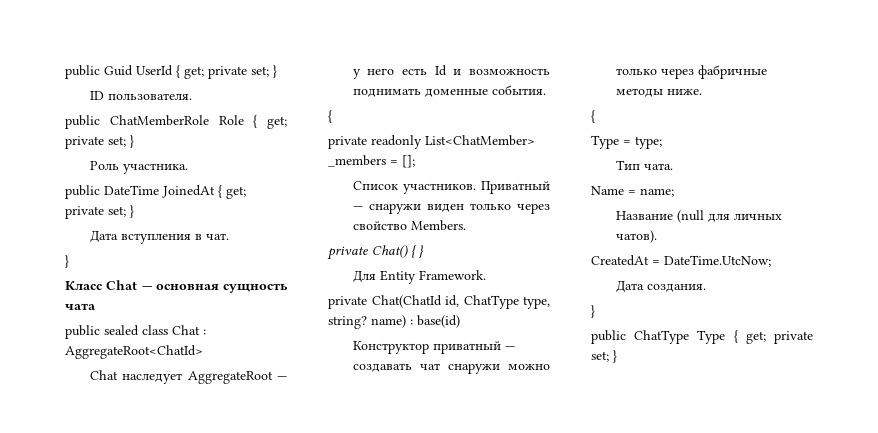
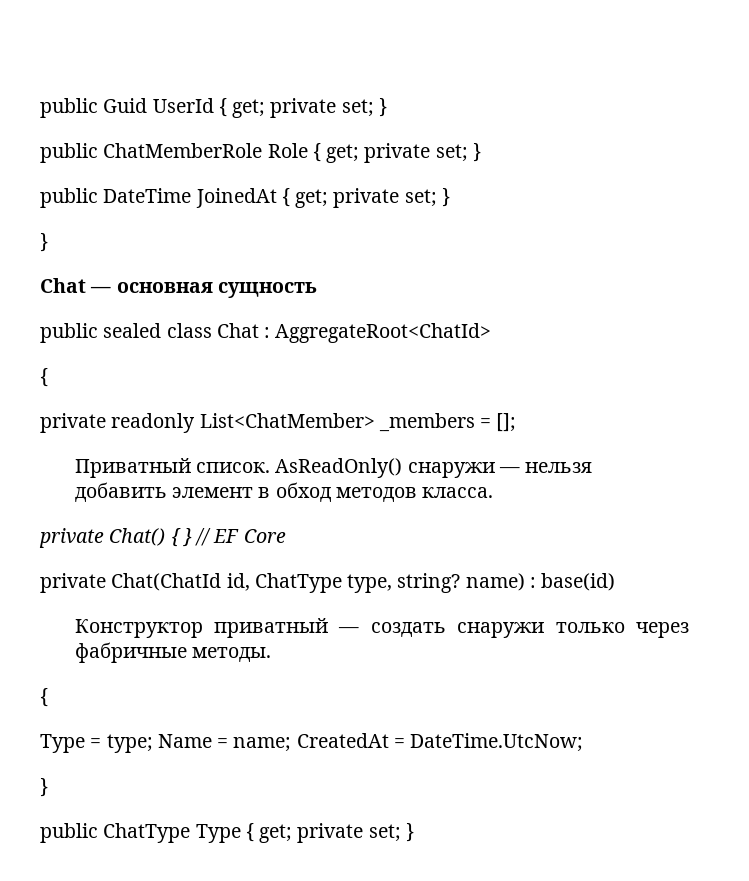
[89,91,192,100] // ID пользователя. -> (387, 107) none
[89,161,188,174] // Роль участника. -> (481, 152) none
[89,230,229,244] [65,255,69,268] [65,281,102,291] // Дата вступления в чат. // } // Класс -> [40,233,48,252] // } //
[65,303,96,310] чата -> (317, 290) none
[89,370,287,384] [352,65,550,79] [352,85,546,97] // Chat наследует AggregateRoot — у него есть Id и возможность поднимать доменные события. -> (492, 333) none
[352,181,550,194] [352,203,550,214] [352,220,466,231] Список участников. Приватный — снаружи виден только через свойство Members. -> [74,458,593,478] [74,482,494,502] Приватный список. AsReadOnly() снаружи — нельзя добавить элемент в обход методов класса.
[352,270,486,284] // Для Entity Framework. -> [195,528,286,546] // EF Core
[352,363,550,374] создавать чат снаружи можно -> [370,622,545,638] создать снаружи
[615,88,702,97] методы ниже. -> [191,647,271,662] методы.
[615,160,673,170] // Тип чата. // -> (153, 743) none
[615,210,782,223] [615,230,657,243] // Название (null для личных чатов). // -> (292, 744) none
[615,280,706,293] // Дата создания. -> (584, 742) none

